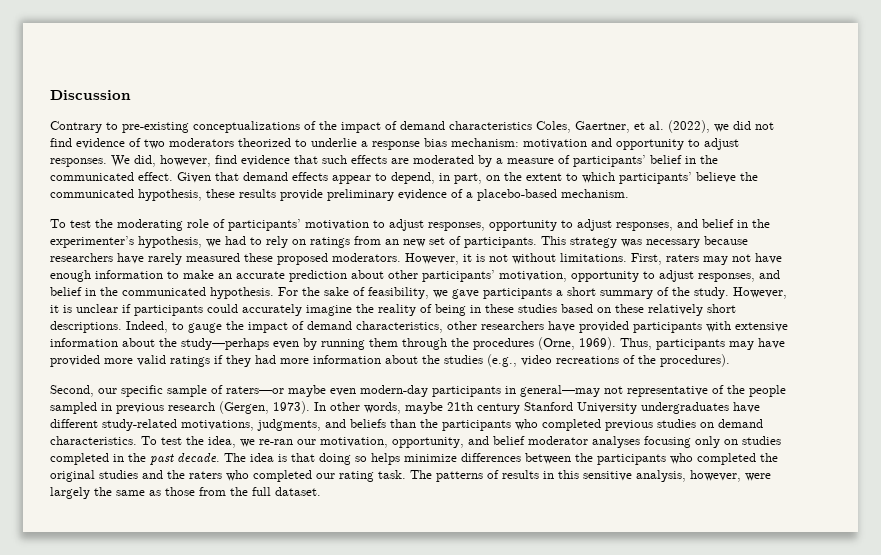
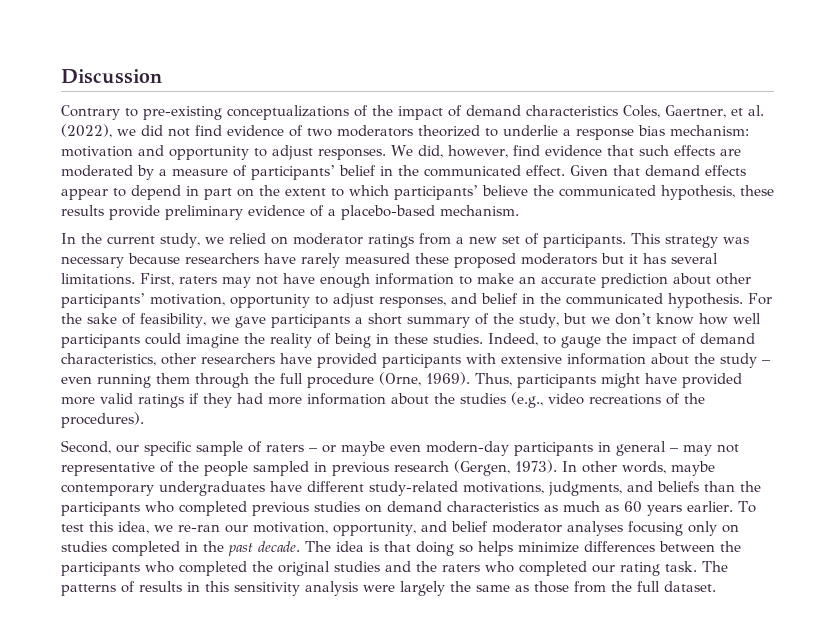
[391,172,482,184] depend, in part, -> [131,185,232,200] depend in part
[50,219,770,231] [50,236,306,248] To test the moderating role of participants’ motivation to adjust responses, opportunity to adjust responses, and belief in the experimenter’s hypothesis, we had to rely on -> [61,233,363,248] In the current study, we relied on moderator
[385,239,399,245] an -> [455,237,464,244] a
[332,253,556,265] moderators. However, it is not without -> [521,253,718,265] moderators but it has several
[694,287,787,299] [50,304,131,313] study. However, it is unclear if -> [518,313,761,328] study, but we don’t know how well
[242,304,302,316] accurately -> (181, 339) none
[518,304,736,316] [50,321,122,333] studies based on these relatively short descriptions. -> [433,333,483,344] studies.
[181,338,317,350] study—perhaps even by -> [720,353,771,368] [61,376,92,384] study – even
[473,338,534,350] procedures -> [280,373,374,388] full procedure
[729,341,754,350] may -> [601,373,640,388] might
[226,386,284,394] raters—or -> [266,444,336,453] raters – or
[520,385,600,397] general—may -> [616,441,712,456] general – may
[447,402,637,414] 21th century Stanford University -> [61,484,154,496] contemporary
[50,436,204,445] characteristics. To test the -> [447,501,756,516] [61,521,113,532] characteristics as much as 60 years earlier. To test this
[583,470,741,482] sensitive analysis, however, -> [234,581,358,596] sensitivity analysis

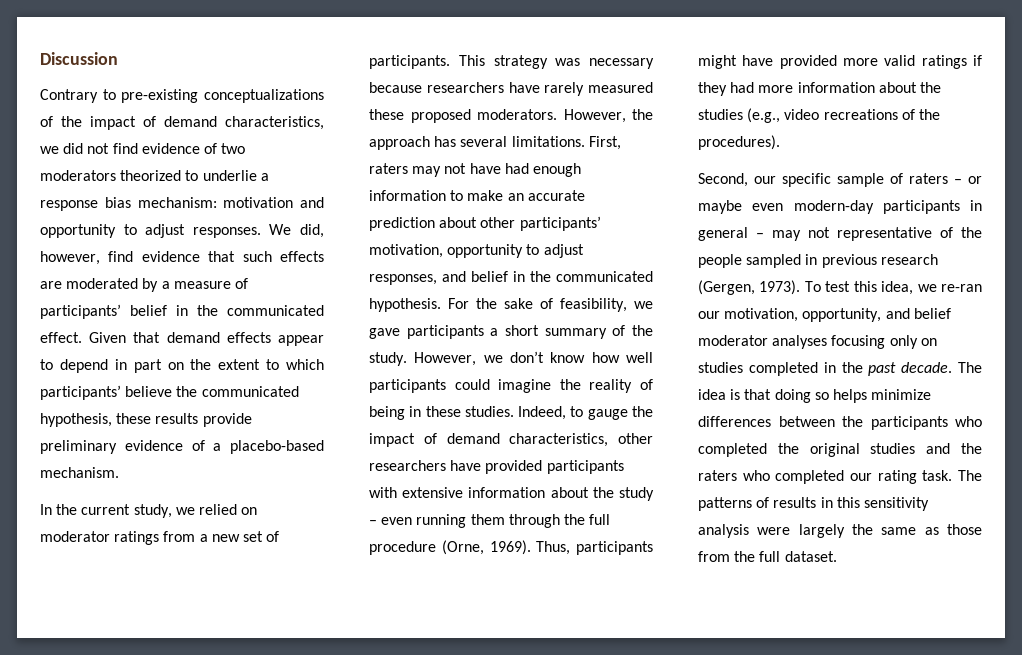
[526,105,764,118] [61,124,112,138] characteristics Coles, Gaertner, et al. (2022), -> [225,116,324,130] characteristics,
[521,253,638,265] moderators but it -> [477,109,653,123] [369,136,430,150] moderators. However, the approach
(315, 278) none -> [504,163,529,174] had
[518,313,586,328] study, but -> [369,352,477,366] study. However,
[562,461,715,476] [61,481,761,496] [61,501,733,516] In other words, maybe contemporary undergraduates have different study-related motivations, judgments, and beliefs than the participants who completed previous studies on demand characteristics as much as 60 years earlier. -> (801, 287) none

